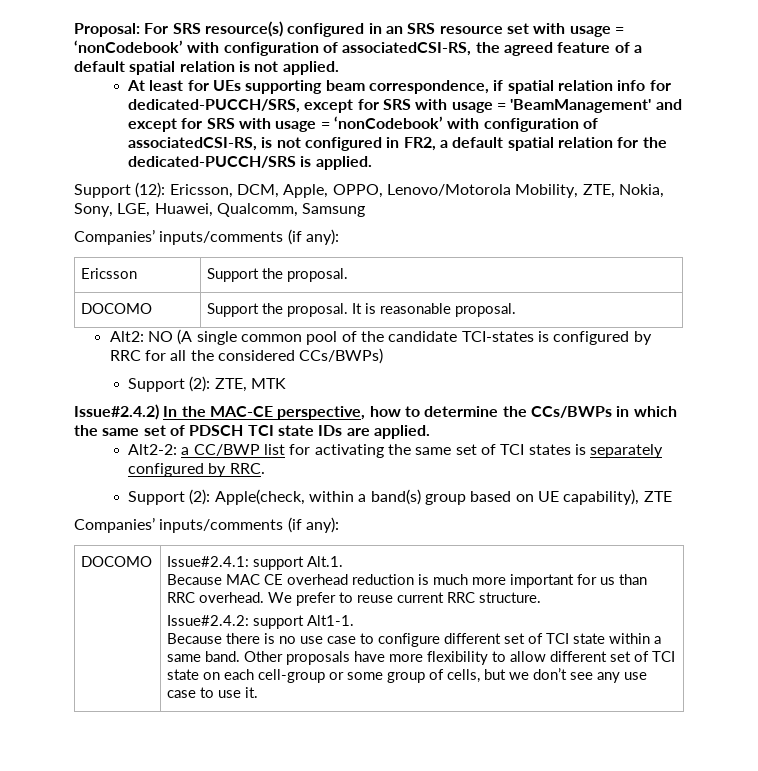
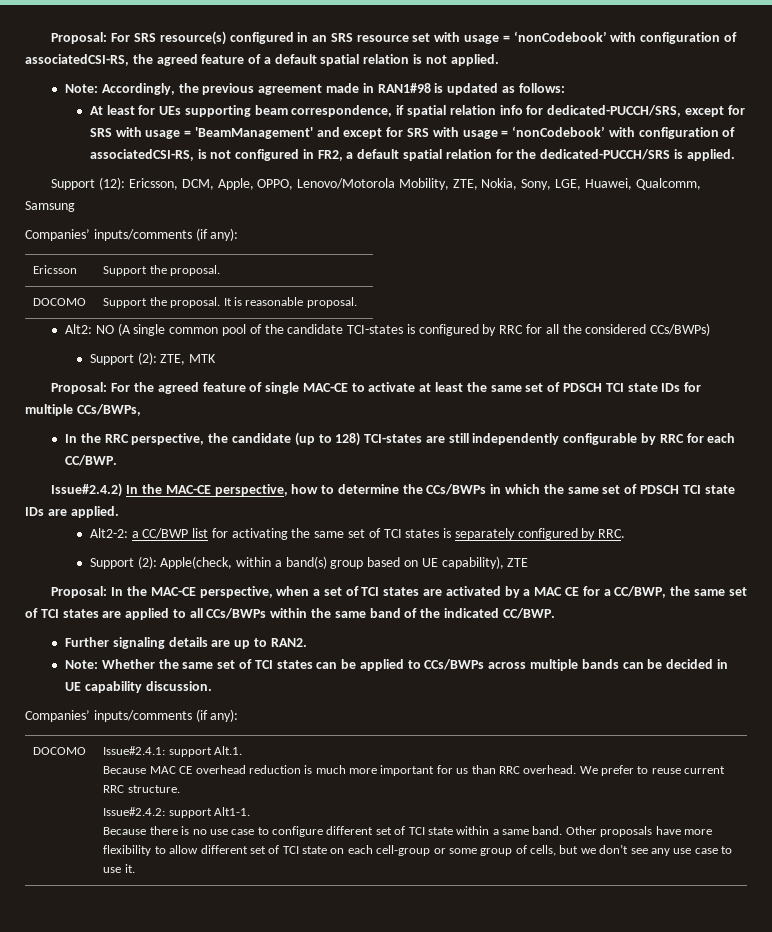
(339, 68) none -> [65,83,565,95] // Note: Accordingly, the previous agreement made in RAN1#98 is updated as follows:
(286, 383) none -> [51,382,702,394] [25,404,141,416] [65,432,736,446] [65,455,118,466] // Proposal: For the agreed feature of single MAC-CE to activate at least the same set of PDSCH TCI state IDs for multiple CCs/BWPs, // In the RRC perspective, the candidate (up to 128) TCI-states are still independently configurable by RRC for each CC/BWP.
(672, 496) none -> [51,586,747,598] [25,608,555,620] [65,637,307,649] [65,659,728,671] [65,681,212,693] // Proposal: In the MAC-CE perspective, when a set of TCI states are activated by a MAC CE for a CC/BWP, the same set of TCI states are applied to all CCs/BWPs within the same band of the indicated CC/BWP. // Further signaling details are up to RAN2. // Note: Whether the same set of TCI states can be applied to CCs/BWPs across multiple bands can be decided in UE capability discussion.

